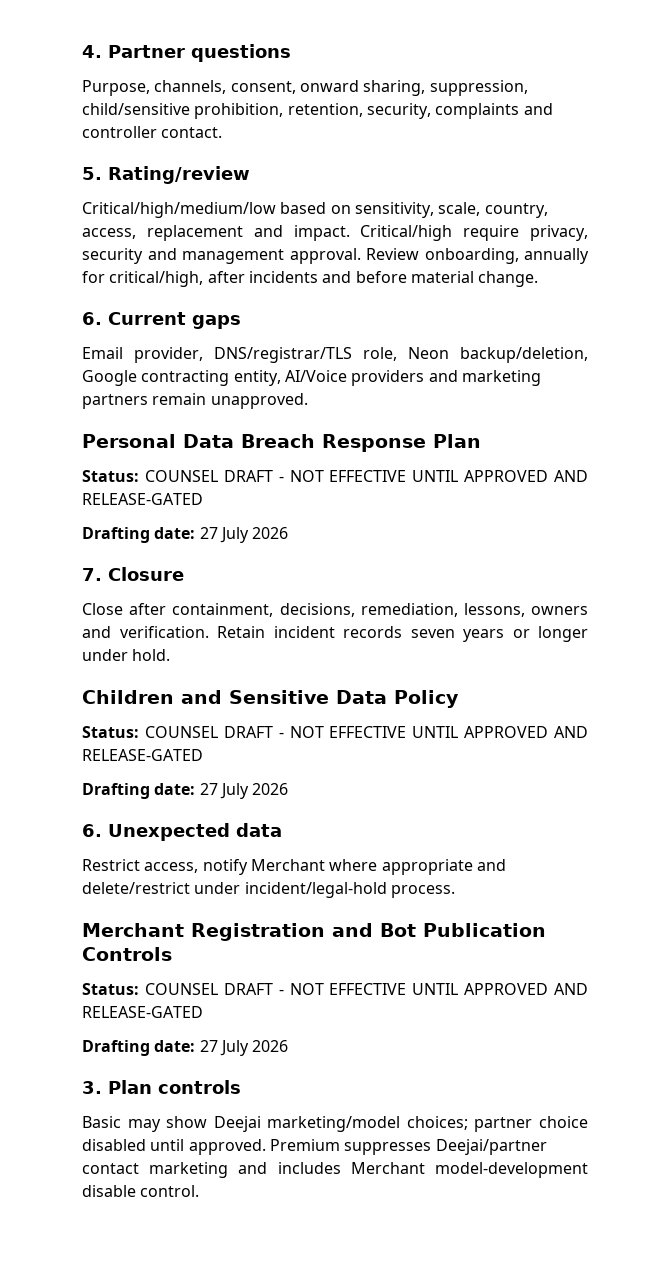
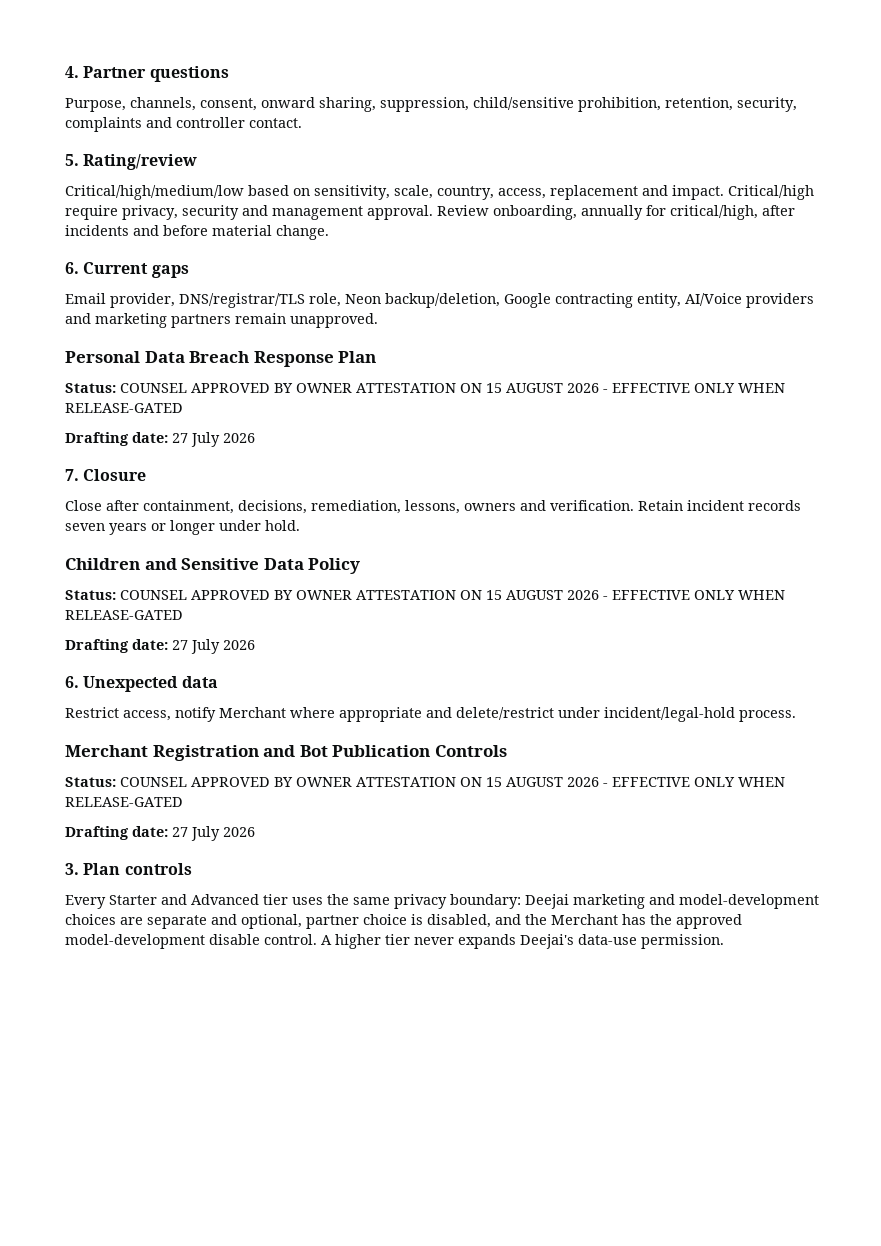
[223,470,588,482] DRAFT - NOT EFFECTIVE UNTIL APPROVED AND -> [191,383,785,393] APPROVED BY OWNER ATTESTATION ON 15 AUGUST 2026 - EFFECTIVE ONLY WHEN
[223,726,588,738] DRAFT - NOT EFFECTIVE UNTIL APPROVED AND -> [191,590,785,600] APPROVED BY OWNER ATTESTATION ON 15 AUGUST 2026 - EFFECTIVE ONLY WHEN
[223,983,588,995] DRAFT - NOT EFFECTIVE UNTIL APPROVED AND -> [191,777,785,787] APPROVED BY OWNER ATTESTATION ON 15 AUGUST 2026 - EFFECTIVE ONLY WHEN
[82,1116,588,1132] [82,1139,547,1155] [82,1162,588,1178] [82,1185,200,1197] Basic may show Deejai marketing/model choices; partner choice disabled until approved. Premium suppresses Deejai/partner contact marketing and includes Merchant model-development disable control. -> [65,894,819,909] [65,914,742,929] [65,934,724,949] Every Starter and Advanced tier uses the same privacy boundary: Deejai marketing and model-development choices are separate and optional, partner choice is disabled, and the Merchant has the approved model-development disable control. A higher tier never expands Deejai's data-use permission.

